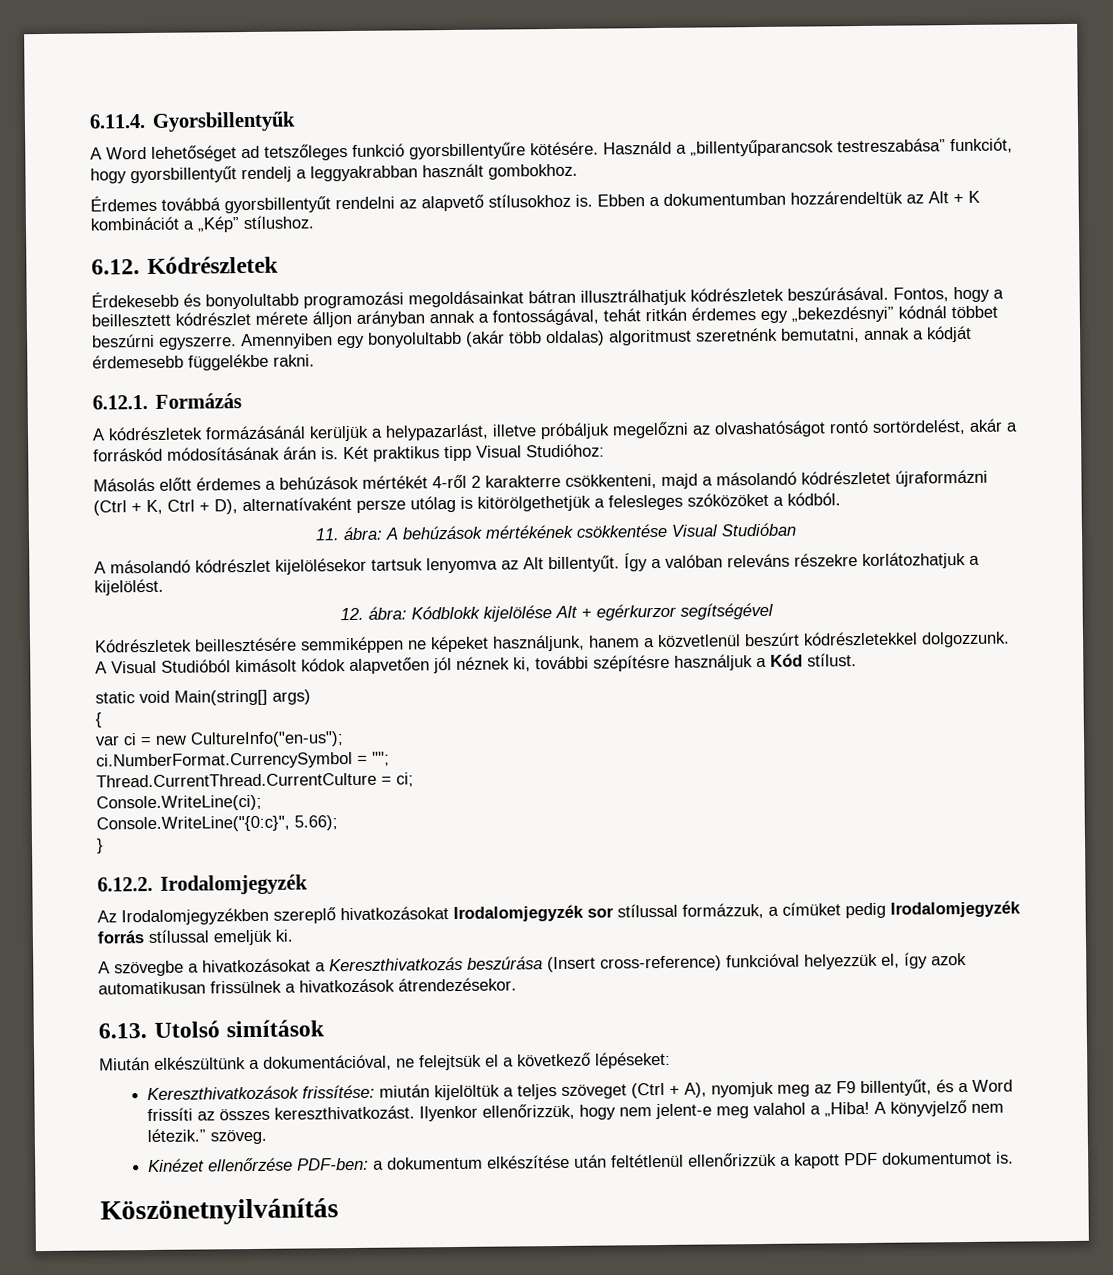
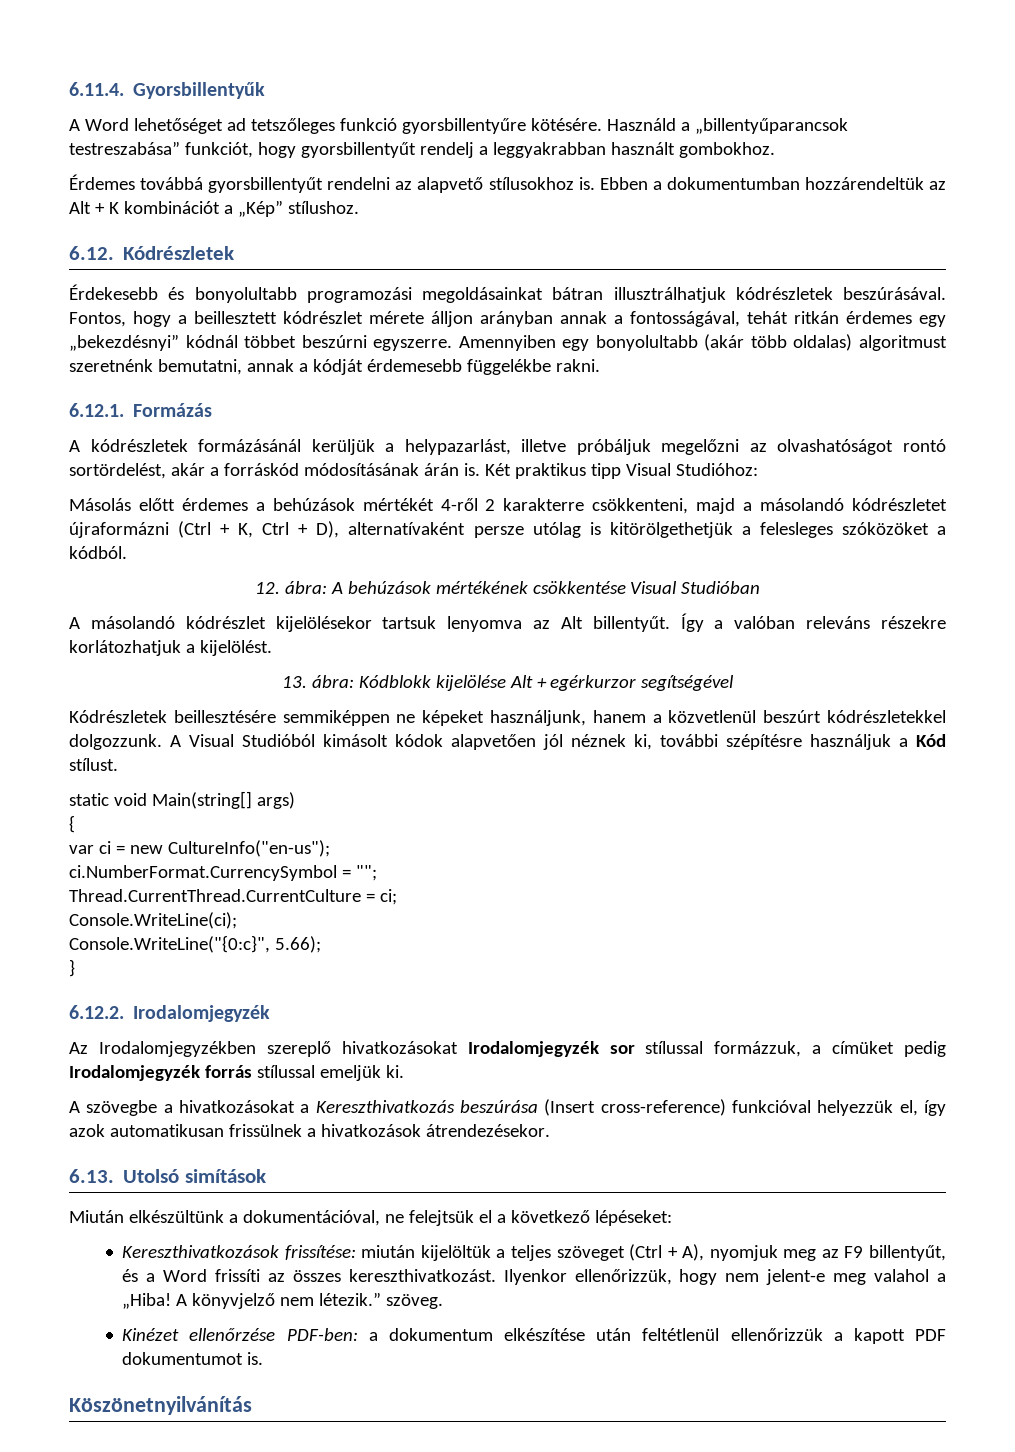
[314,528,340,541] 11. -> [254,582,280,594] 12.
[339,607,364,621] 12. -> [281,676,307,688] 13.

